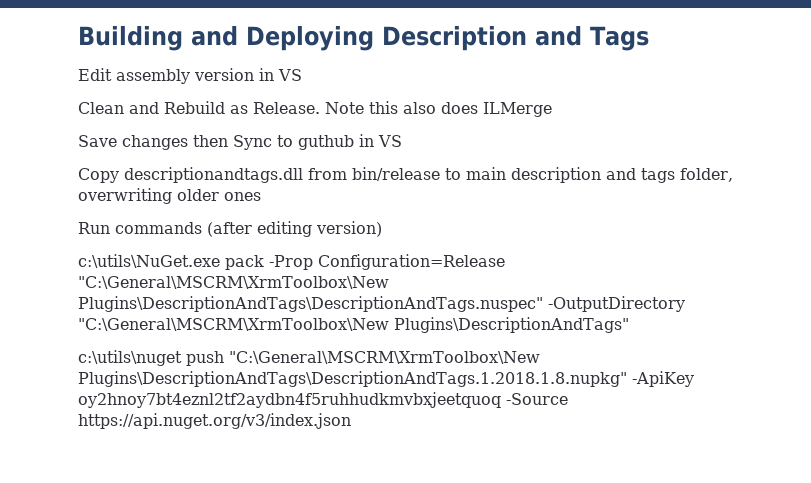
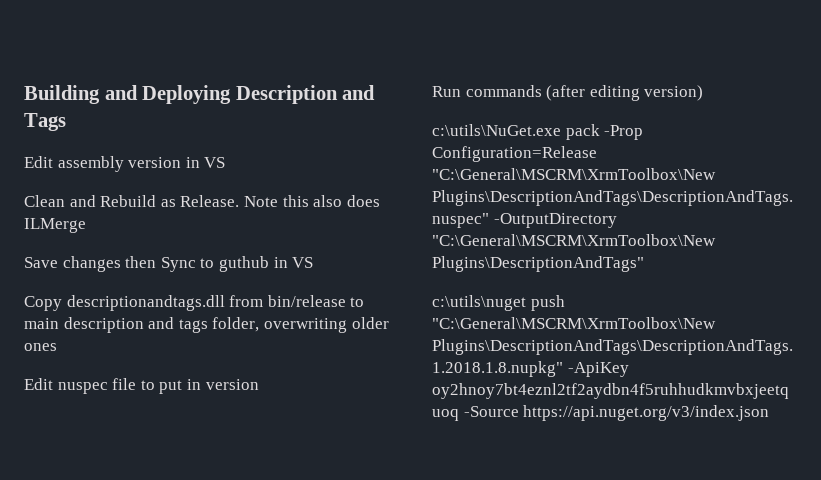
(261, 196) none -> [24,378,259,394] // Edit nuspec file to put in version

